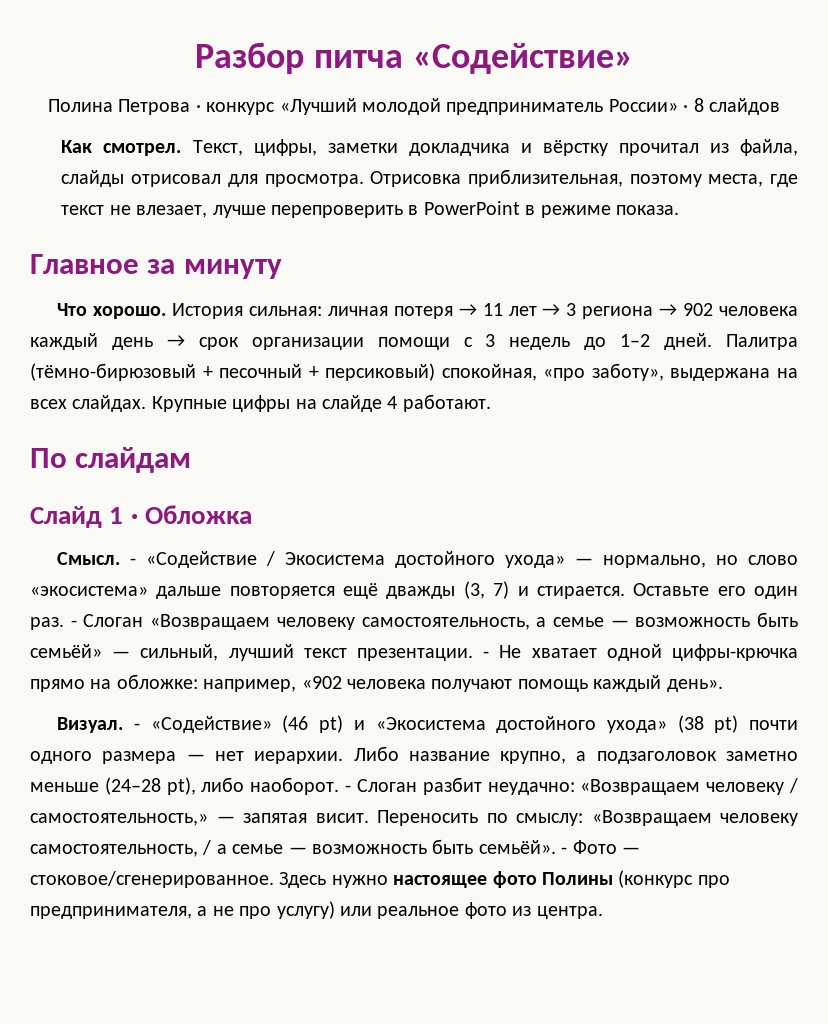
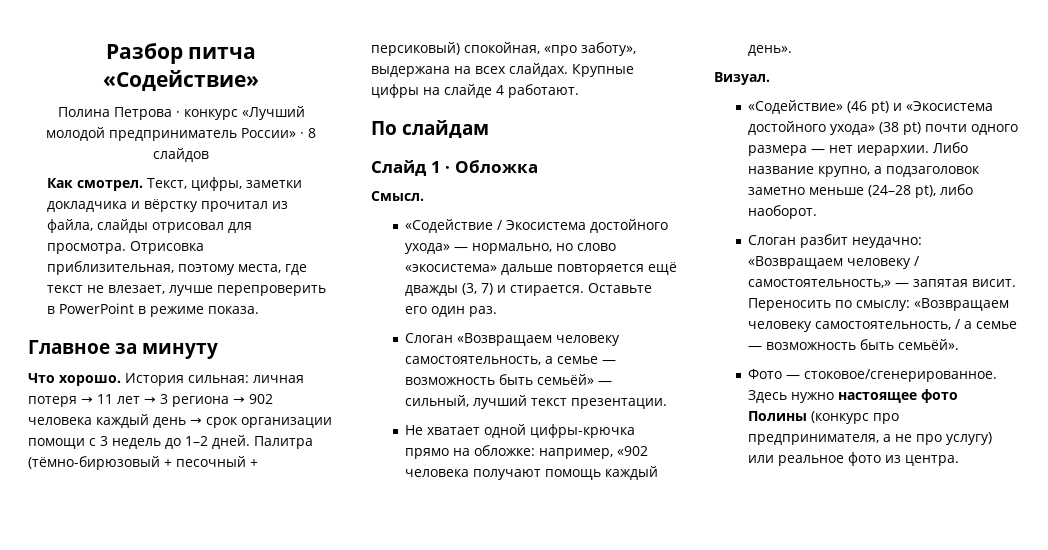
[130,558,137,565] - -> (424, 196) //
[70,620,77,627] - -> (497, 311) //
[483,651,490,658] - -> (667, 403) //
[134,723,141,730] - -> (770, 78) //
[345,785,352,792] - -> (817, 212) //
[561,847,568,854] - -> (959, 344) //

